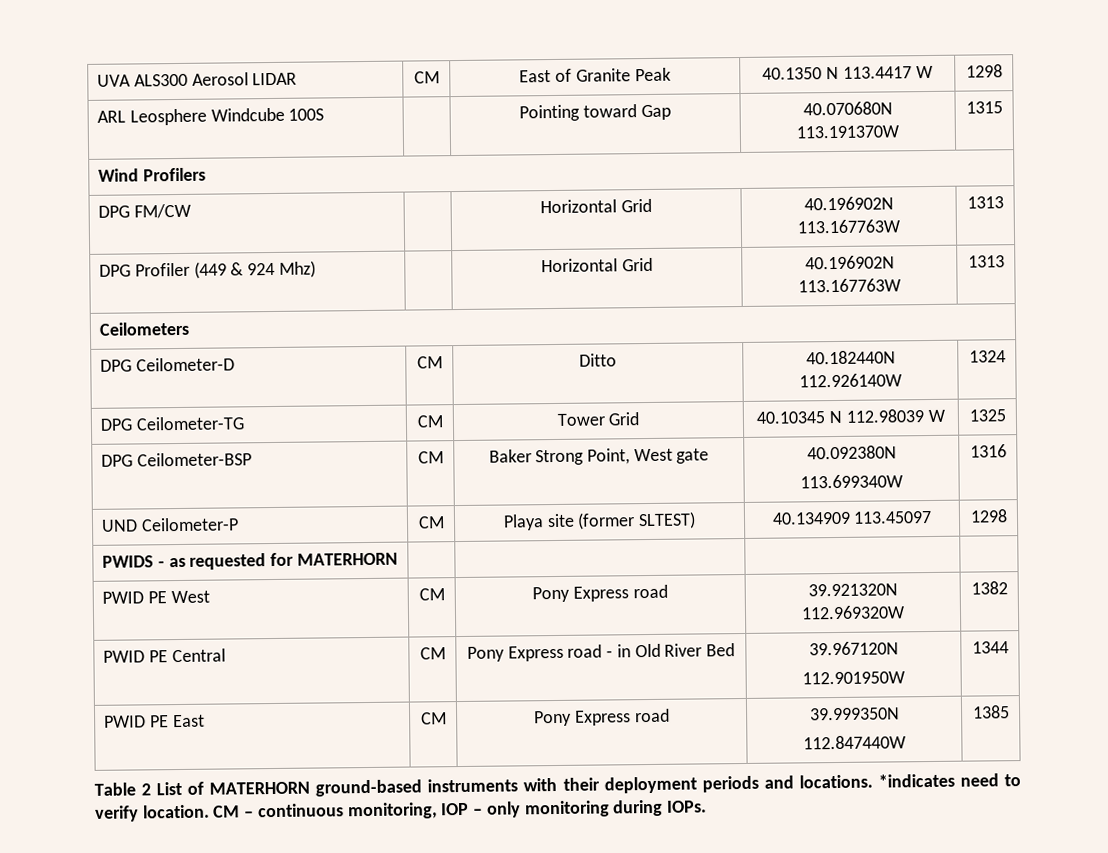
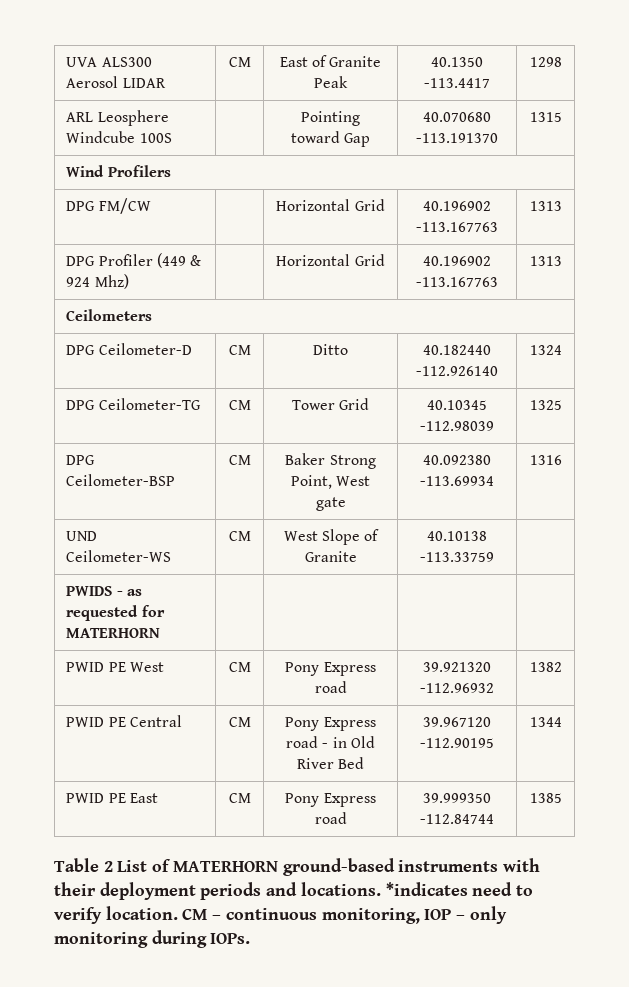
[826,65,933,80] N 113.4417 W -> [424,78,490,88] -113.4417
[802,101,893,116] [796,125,899,139] 40.070680N 113.191370W -> [423,112,491,122] [416,133,498,143] 40.070680 -113.191370
[803,196,894,211] [797,219,900,234] 40.196902N 113.167763W -> [423,201,491,211] [416,222,498,232] 40.196902 -113.167763
[804,255,895,270] [798,278,901,293] 40.196902N 113.167763W -> [423,256,491,266] [416,277,498,287] 40.196902 -113.167763
[805,350,896,365] [799,373,902,388] 40.182440N 112.926140W -> [423,345,491,355] [416,366,498,376] 40.182440 -112.926140
[829,409,945,424] N 112.98039 W -> [420,421,494,431] -112.98039
[806,445,897,460] [800,474,903,489] 40.092380N // 113.699340W -> [423,455,491,465] [420,476,494,486] 40.092380 -113.69934
[140,517,239,532] [417,516,445,529] [502,511,697,531] [771,510,933,525] [969,509,1008,523] Ceilometer-P | CM | Playa site (former SLTEST) | 40.134909 113.45097 | 1298 -> [66,550,172,562] [228,531,251,541] [283,529,380,545] [304,551,357,562] [427,531,487,541] [420,552,494,562] Ceilometer-WS | CM | West Slope of Granite | 40.10138 -113.33759 |
[807,583,898,597] [801,605,905,620] 39.921320N 112.969320W -> [423,662,491,672] [420,683,494,693] 39.921320 -112.96932
[808,641,899,656] [802,671,905,685] 39.967120N // 112.901950W -> [423,717,491,727] [420,738,494,748] 39.967120 -112.90195
[809,707,900,721] [803,735,906,750] 39.999350N // 112.847440W -> [423,793,491,803] [420,814,494,824] 39.999350 -112.84744

